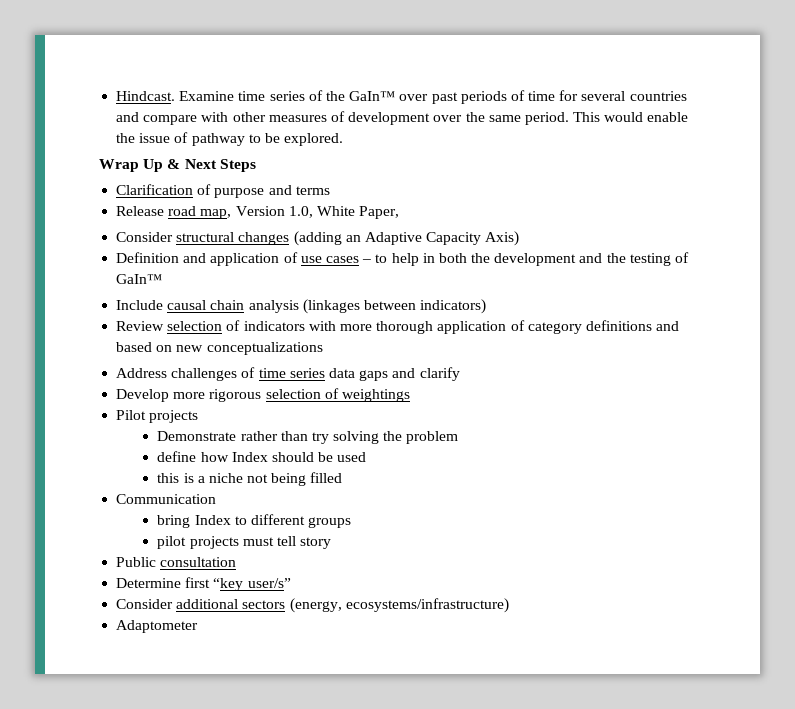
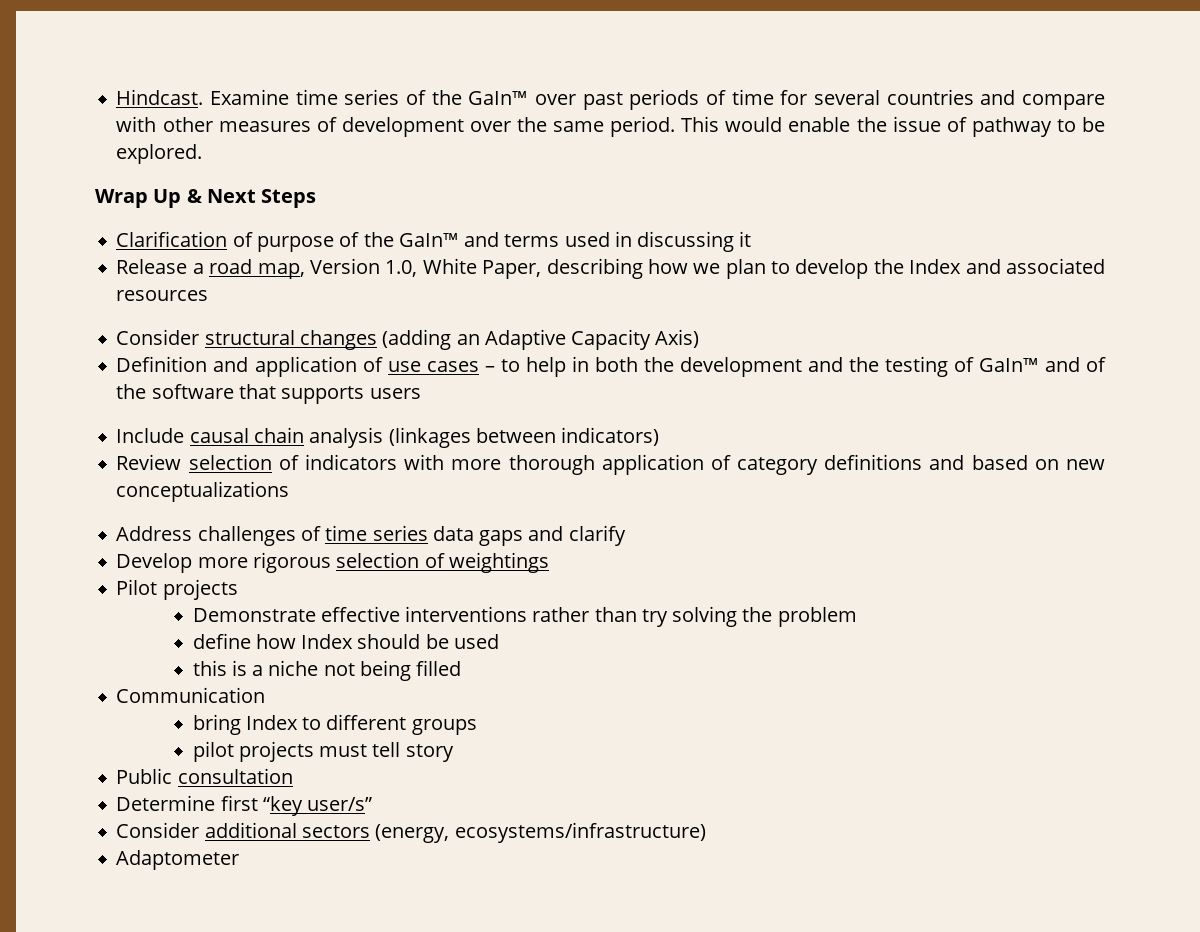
(265, 193) none -> [339,232,459,247] of the GaIn™
(330, 190) none -> [564,231,752,252] used in discussing it
(165, 211) none -> [192,263,204,274] a
(400, 212) none -> [546,258,1105,279] [116,290,209,301] describing how we plan to develop the Index and associated resources
(163, 279) none -> [1044,357,1106,372] [116,384,421,404] and of the software that supports users
(237, 436) none -> [320,606,528,622] effective interventions

